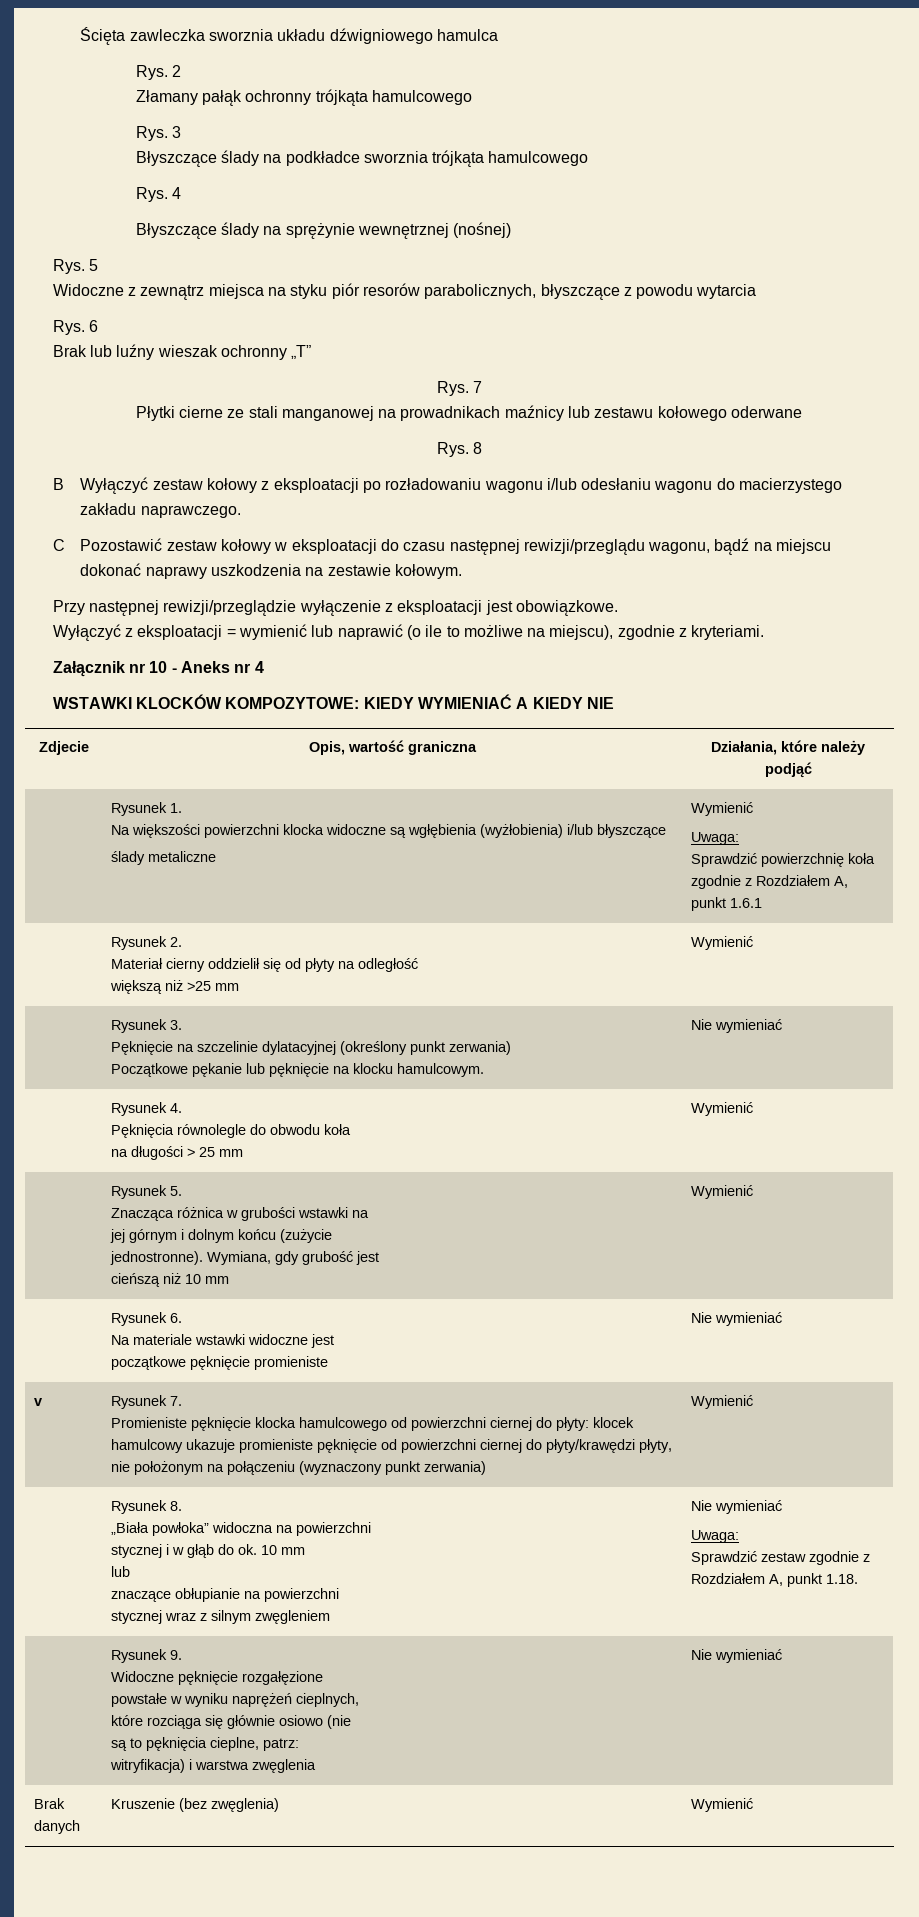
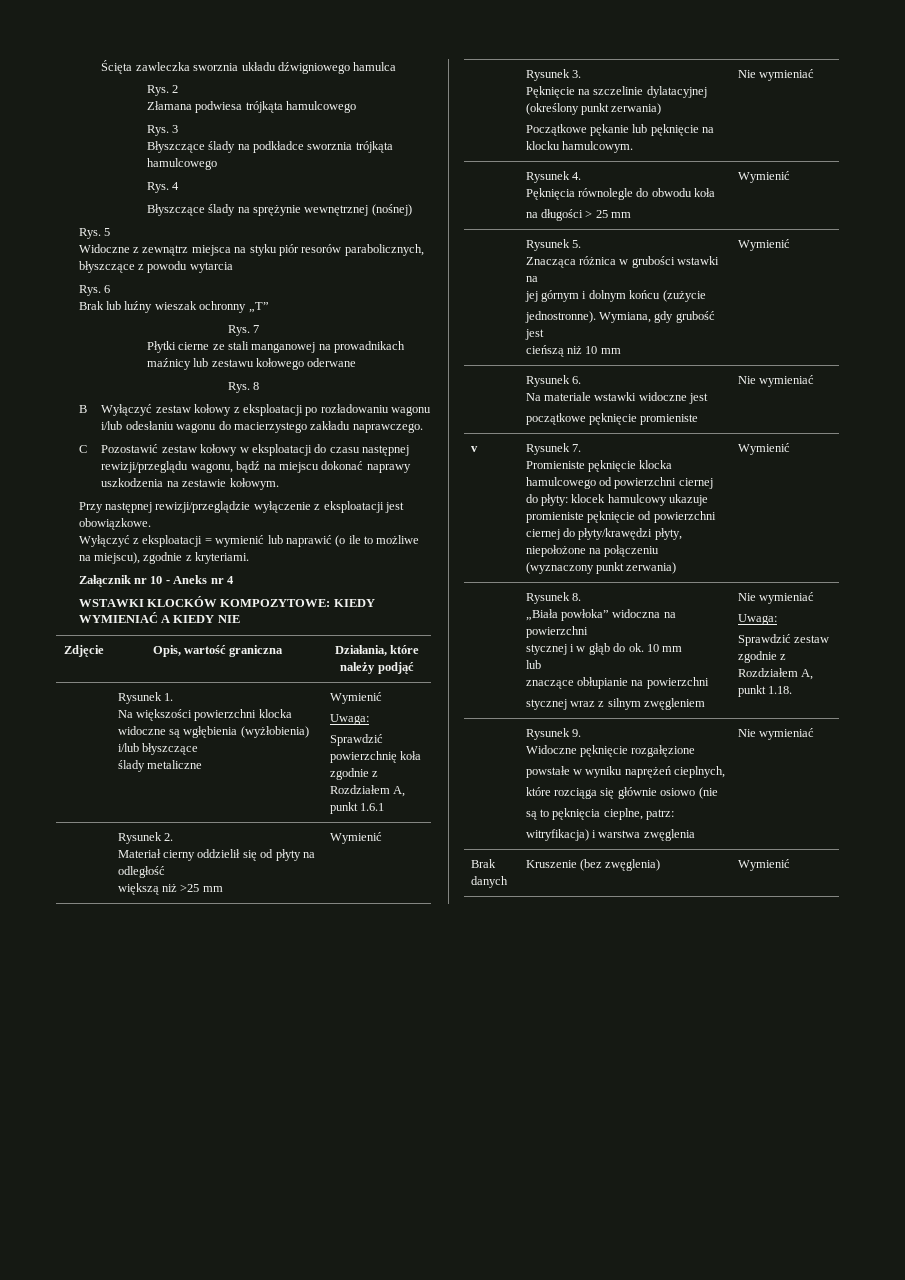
[135,90,312,106] Złamany pałąk ochronny -> [146,101,243,113] Złamana podwiesa
[39,741,89,755] Zdjecie -> [64,645,104,657] Zdjęcie
[110,1461,203,1475] nie położonym -> [525,545,586,557] niepołożone

